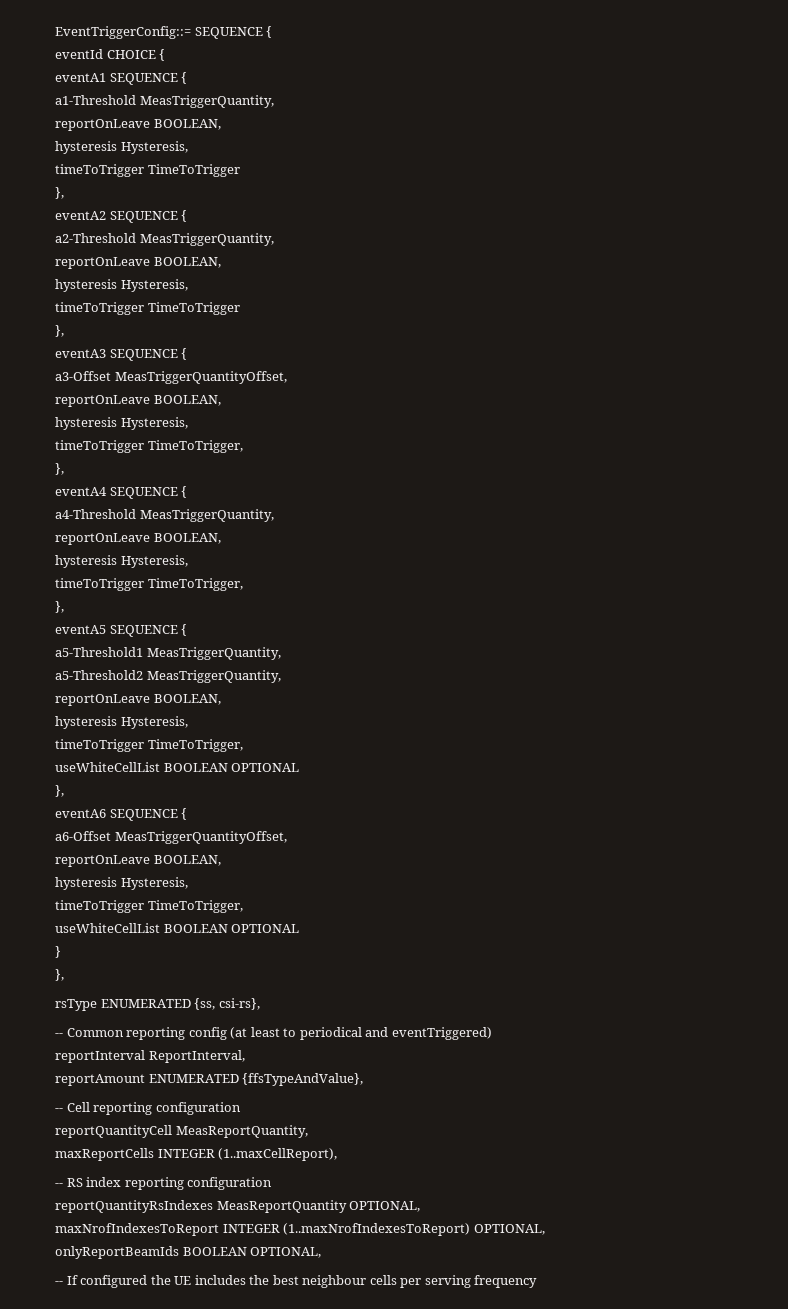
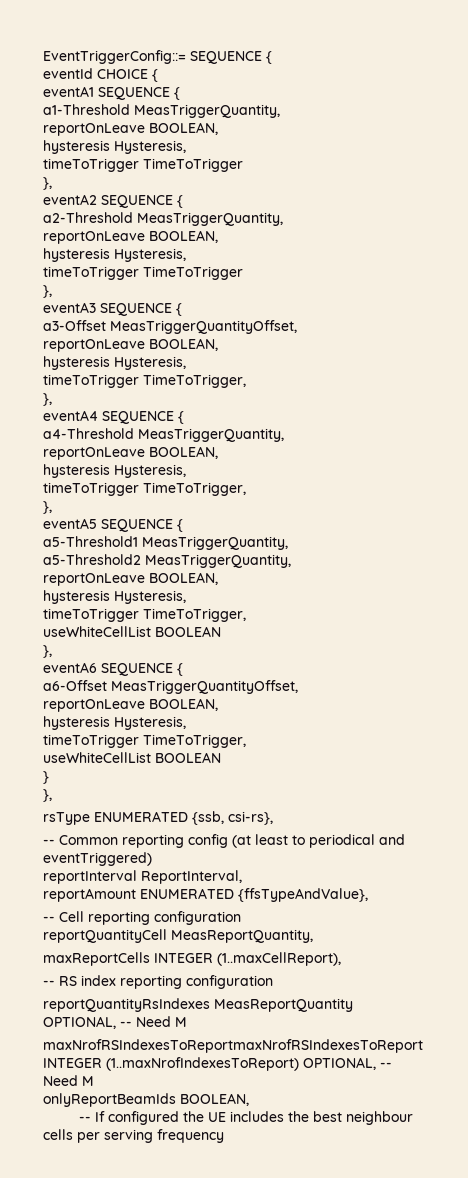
[231,763,300,772] OPTIONAL -> (221, 631) none
[231,924,300,933] OPTIONAL -> (221, 757) none
[194,998,216,1010] {ss, -> [192,811,224,825] {ssb,
[55,1223,219,1236] // maxNrofIndexesToReport -> [120,1016,187,1027] [43,1039,423,1053] -- Need M // maxNrofRSIndexesToReportmaxNrofRSIndexesToReport
(545, 1229) none -> [380,1062,392,1068] [43,1075,94,1086] -- Need M
[182,1247,322,1258] BOOLEAN OPTIONAL, -> [180,1093,249,1106] BOOLEAN,

